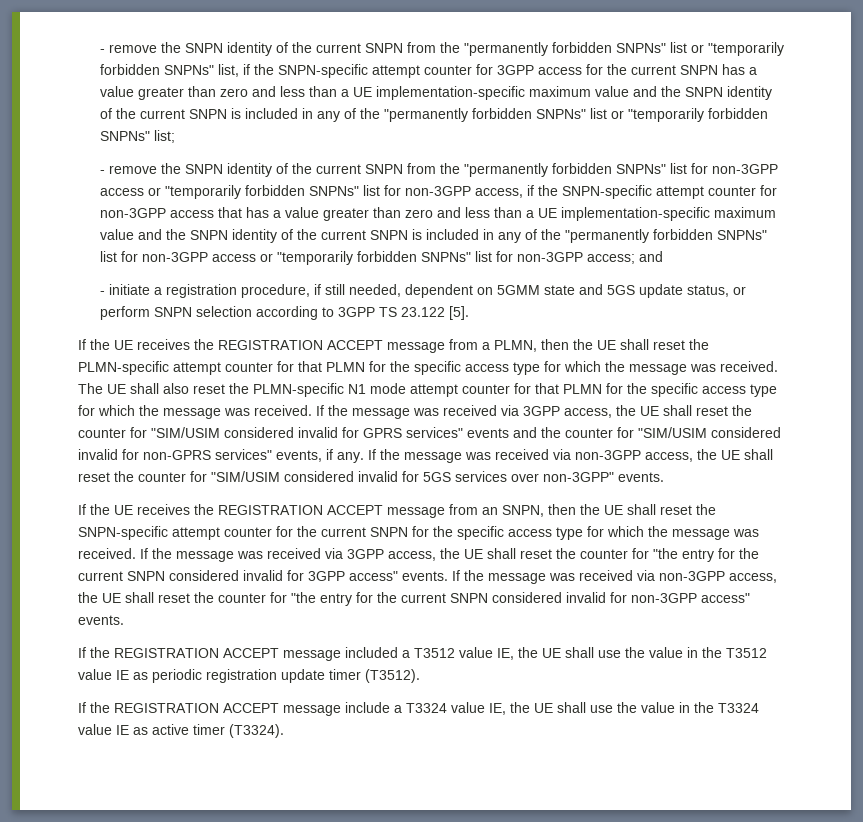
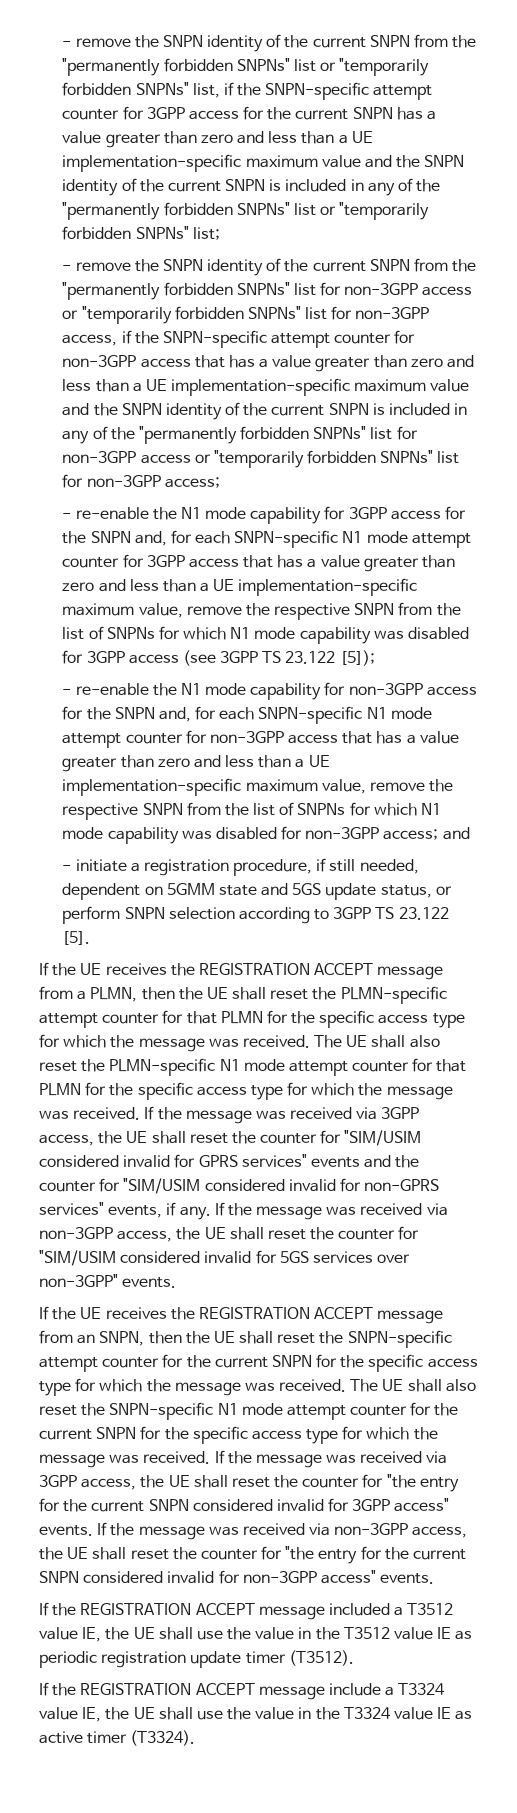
(635, 259) none -> [62,506,467,524] [62,530,471,548] [62,554,456,572] [62,578,418,596] [62,602,461,620] [62,626,470,644] [62,650,375,666] [62,682,477,700] [62,706,432,724] [62,730,459,748] [62,755,330,772] [62,778,454,796] [62,802,442,820] [62,826,439,844] // - re-enable the N1 mode capability for 3GPP access for the SNPN and, for each SNPN-specific N1 mode attempt counter for 3GPP access that has a value greater than zero and less than a UE implementation-specific maximum value, remove the respective SNPN from the list of SNPNs for which N1 mode capability was disabled for 3GPP access (see 3GPP TS 23.122 [5]); // - re-enable the N1 mode capability for non-3GPP access for the SNPN and, for each SNPN-specific N1 mode attempt counter for non-3GPP access that has a value greater than zero and less than a UE implementation-specific maximum value, remove the respective SNPN from the list of SNPNs for which N1 mode capability was disabled for non-3GPP access;
(136, 553) none -> [350,1379,476,1392] [39,1402,459,1420] [39,1426,438,1444] [39,1451,211,1468] The UE shall also reset the SNPN-specific N1 mode attempt counter for the current SNPN for the specific access type for which the message was received.

